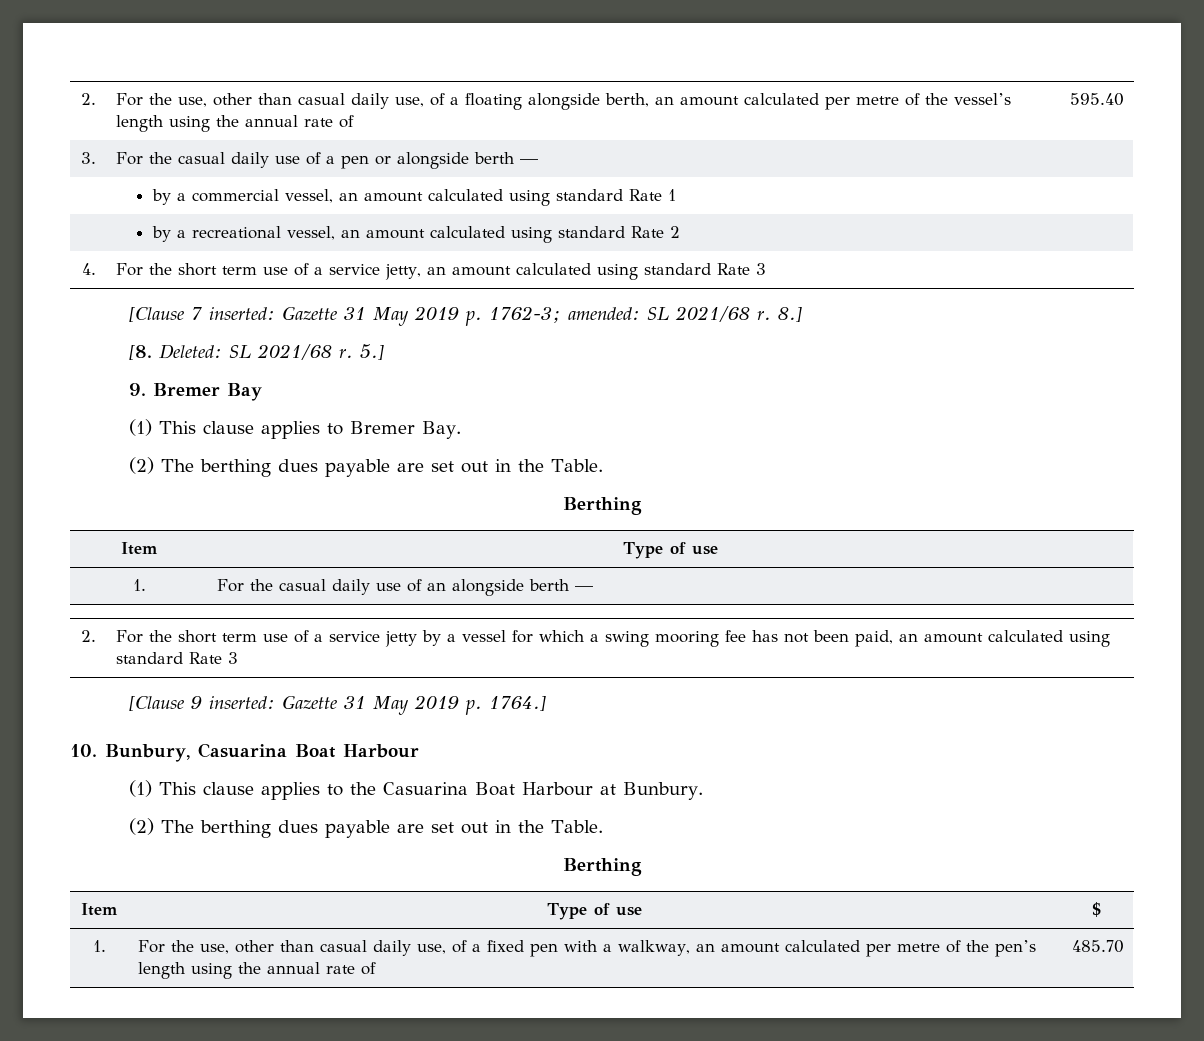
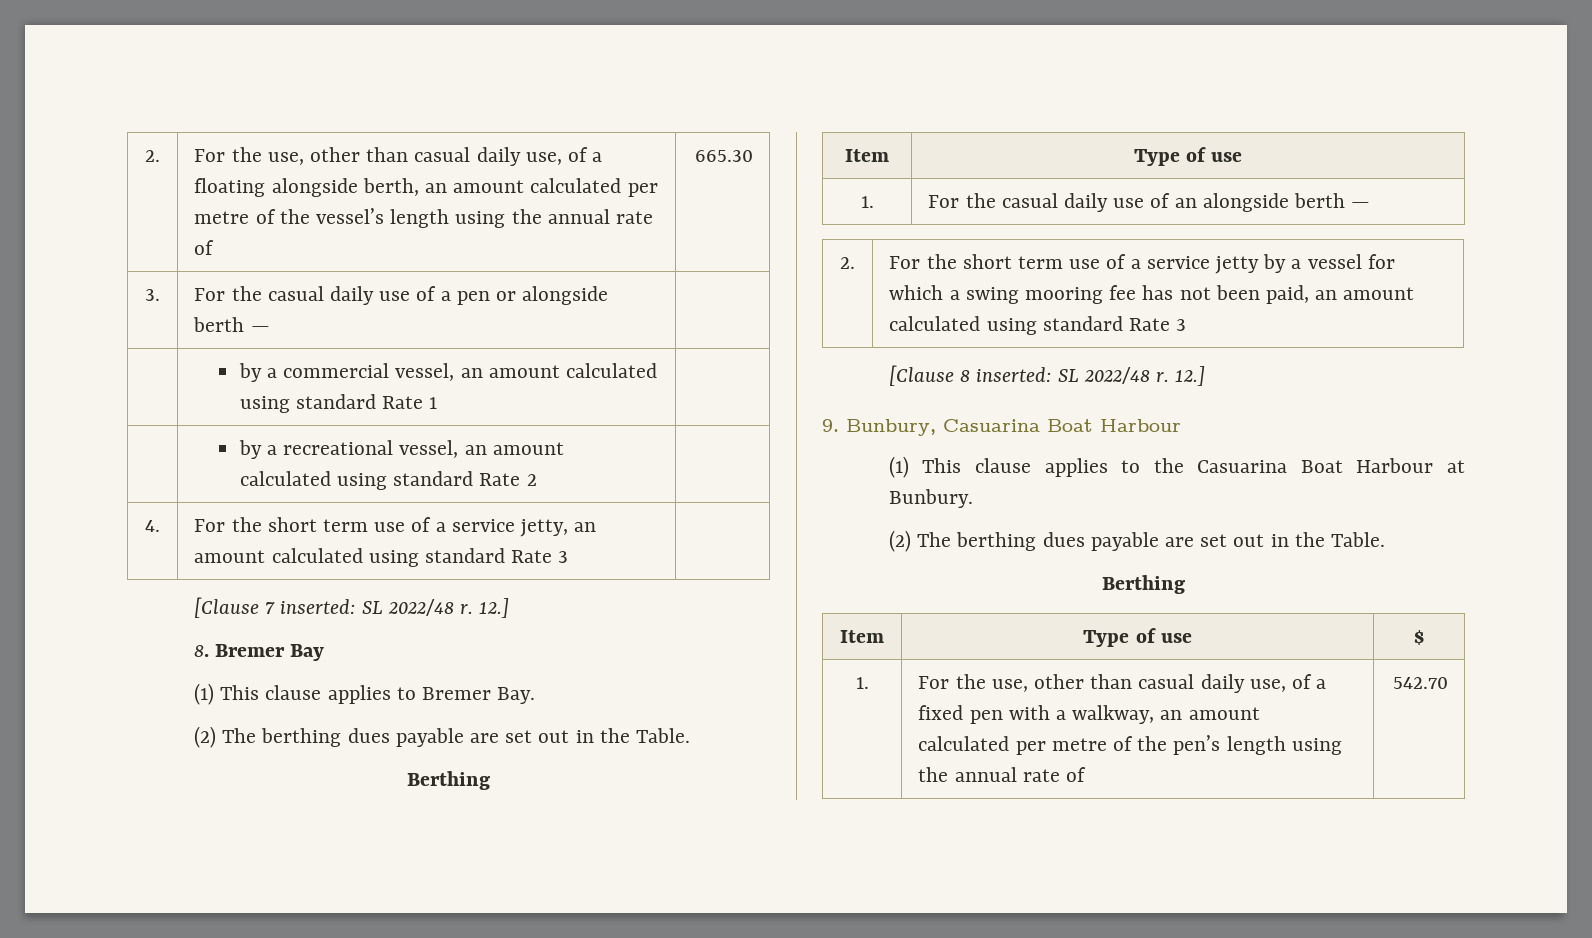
[1069,93,1124,106] 595.40 -> [694,150,753,162] 665.30
[281,306,802,326] [128,344,384,360] [128,383,146,396] Gazette 31 May 2019 p. 1762-3; amended: SL 2021/68 r. 8.] // [8. Deleted: SL 2021/68 r. 5.] // 9. -> [361,598,510,618] [193,645,209,657] SL 2022/48 r. 12.] // 8.
[190,695,546,715] [70,744,97,757] 9 inserted: Gazette 31 May 2019 p. 1764.] // 10. -> [960,366,1206,386] [822,419,839,432] 8 inserted: SL 2022/48 r. 12.] // 9.
[1071,940,1124,953] 485.70 -> [1392,677,1448,689] 542.70

